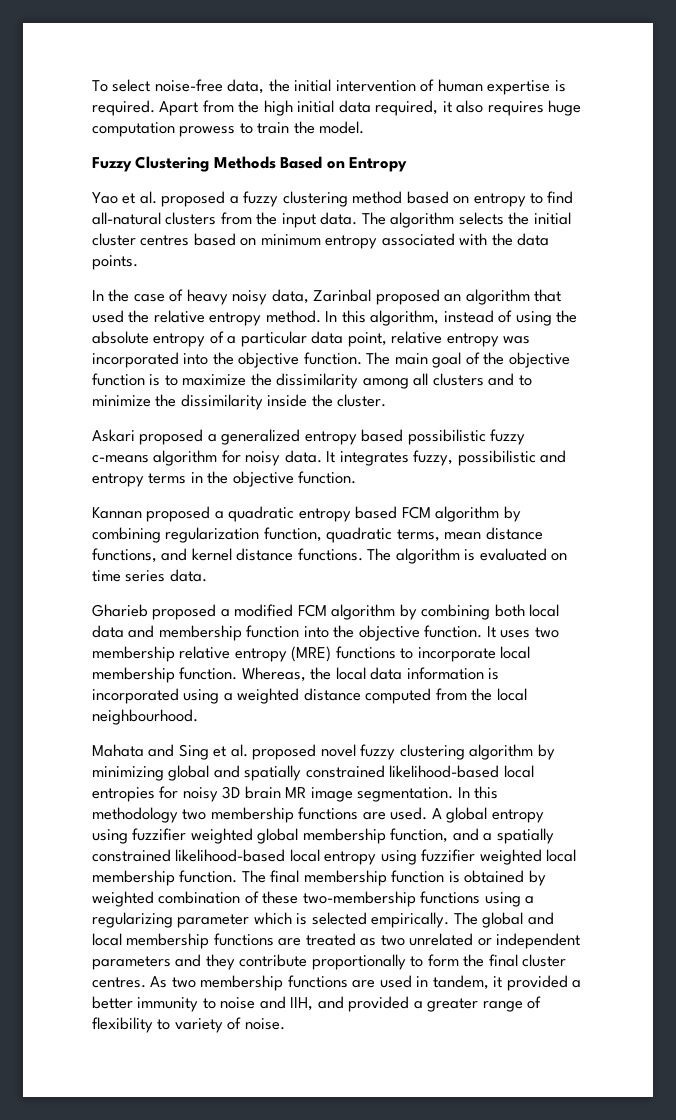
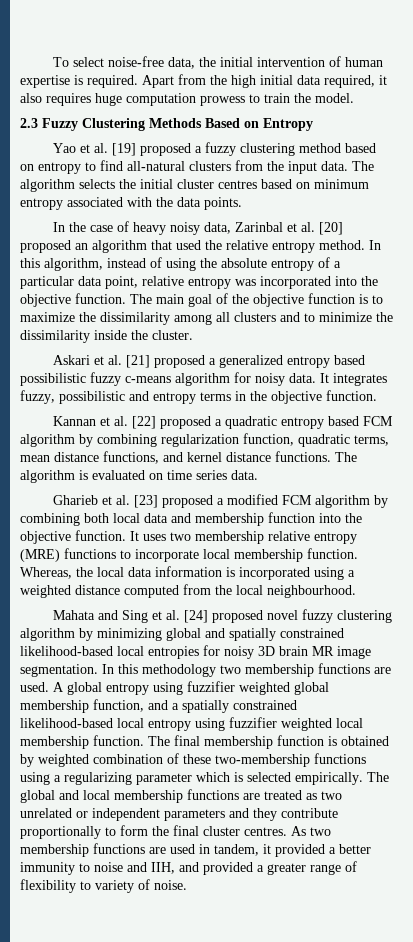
(365, 127) none -> [20,118,38,128] 2.3
(157, 197) none -> [111,143,136,156] [19]
(372, 295) none -> [286,222,343,235] et al. [20]
(135, 435) none -> [93,355,150,368] et al. [21]
(142, 513) none -> [99,416,156,429] et al. [22]
(148, 610) none -> [101,495,158,508] et al. [23]
(248, 750) none -> [183,610,208,623] [24]

